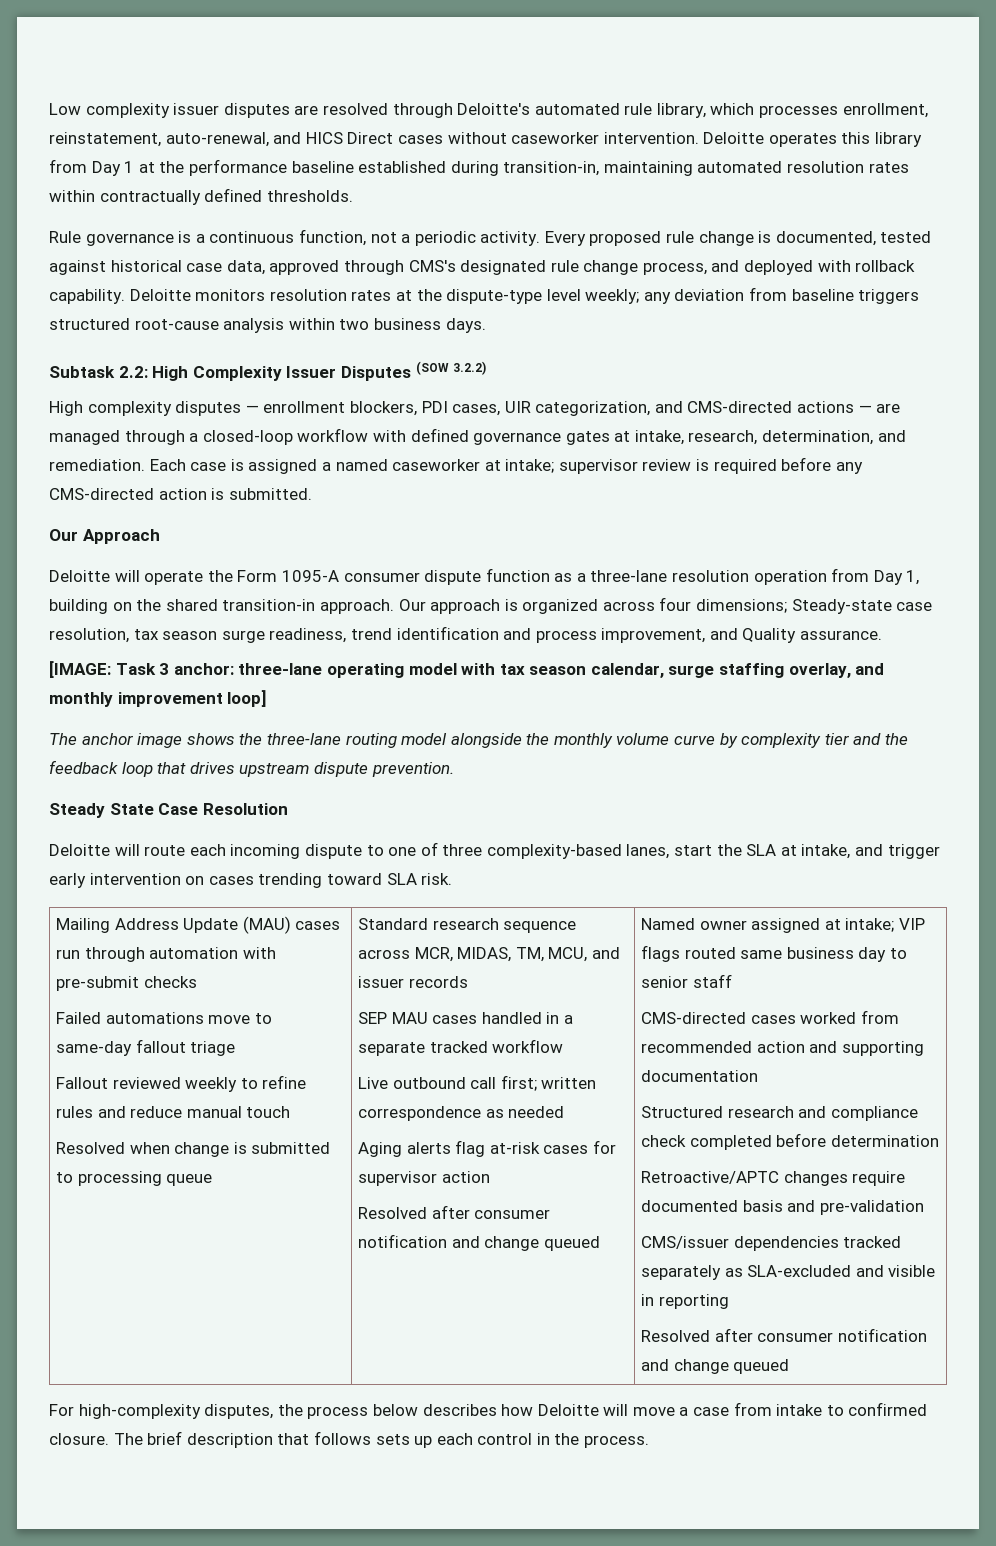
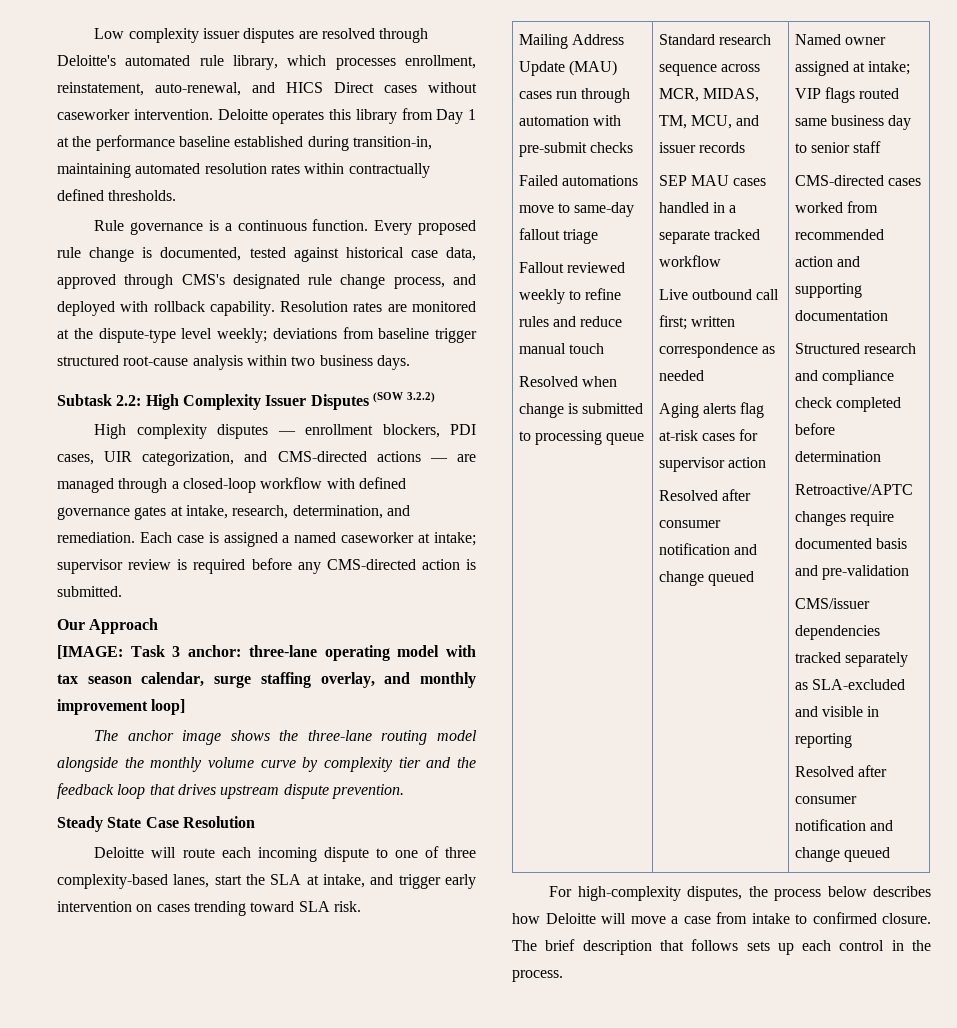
[298,229,541,246] function, not a periodic activity. -> [312,219,369,231] function.
[129,289,392,301] Deloitte monitors resolution rates -> [280,301,476,312] Resolution rates are monitored
[643,289,745,304] any deviation -> [272,328,337,339] deviations
[858,289,920,304] triggers -> [435,328,477,343] trigger
[49,568,920,585] [49,597,933,614] [49,626,883,643] // Deloitte will operate the Form 1095-A consumer dispute function as a three-lane resolution operation from Day 1, building on the shared transition-in approach. Our approach is organized across four dimensions; Steady-state case resolution, tax season surge readiness, trend identification and process improvement, and Quality assurance. -> (159, 626) none

